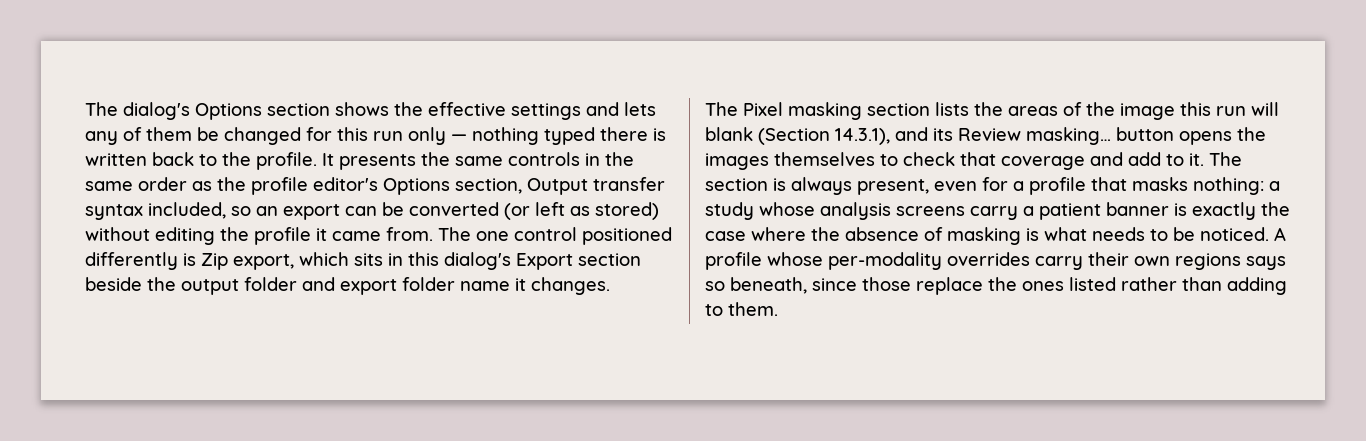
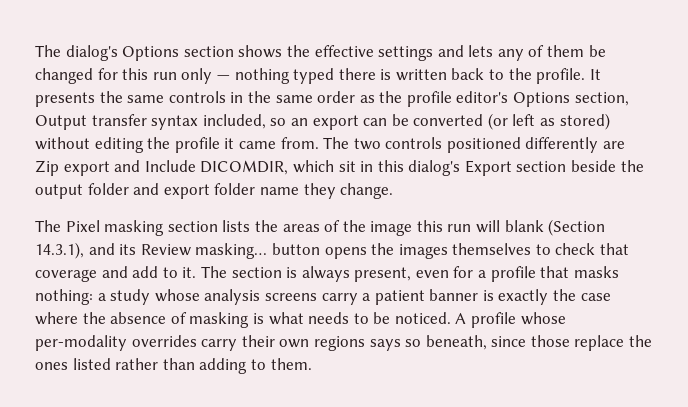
[476,227,672,245] [85,252,383,270] one control positioned differently is Zip export, which sits -> [353,137,626,153] [35,160,356,176] two controls positioned differently are Zip export and Include DICOMDIR, which sit
[515,277,610,295] it changes. -> [303,183,394,199] they change.

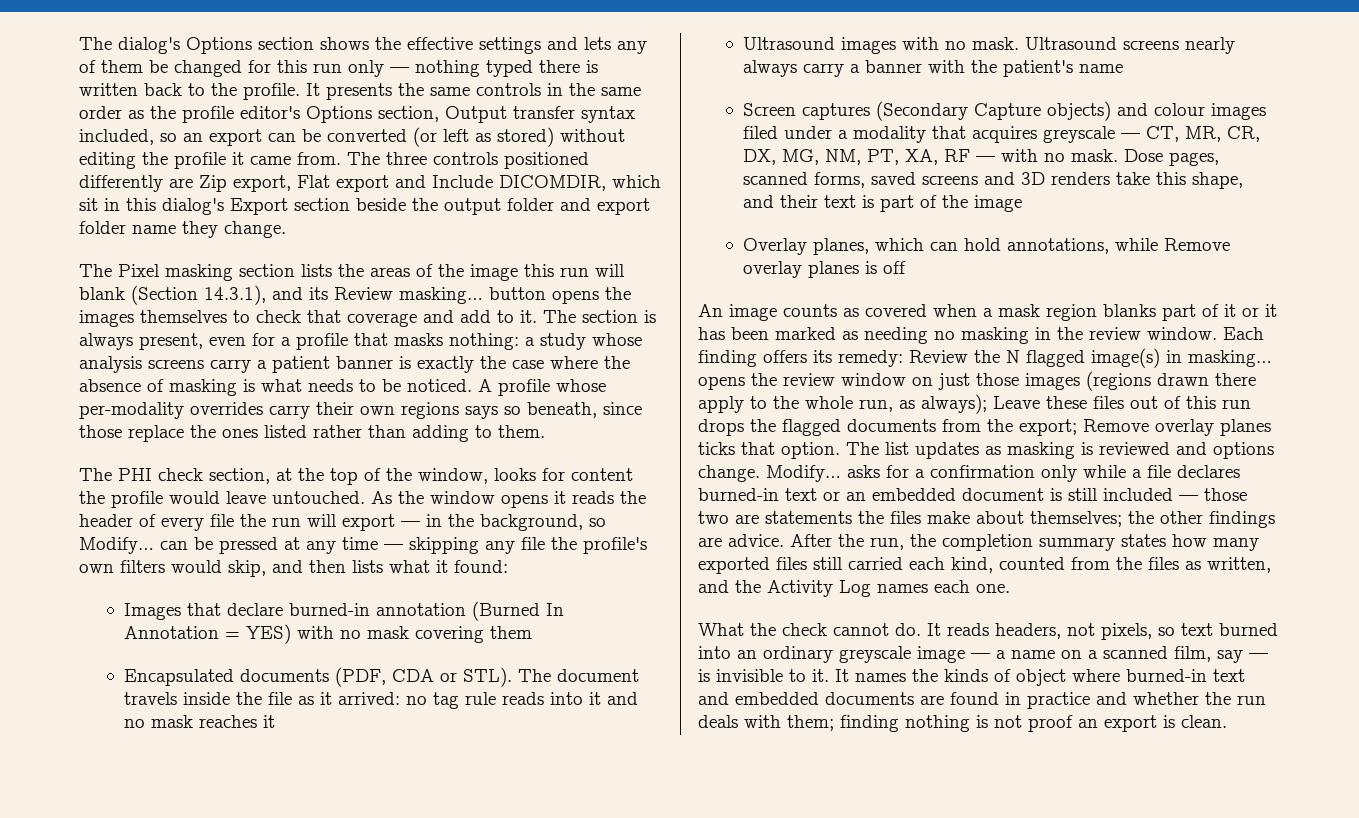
[353,138,381,150] two -> [386,152,427,165] three
(59, 168) none -> [233,175,330,192] export, Flat
(312, 364) none -> [79,468,633,485] [79,491,646,508] [79,514,606,531] [79,537,647,554] [79,560,508,577] [124,601,565,621] [124,624,533,644] [124,667,640,687] [124,692,639,709] [124,715,276,728] [743,37,1236,54] [743,60,1124,77] [743,101,1267,121] [743,126,1261,143] [743,149,1220,166] [743,172,1244,189] [743,195,1023,212] [743,238,1231,255] [743,261,907,278] [698,304,1277,321] [698,327,1264,344] [698,348,1272,368] [698,371,1256,391] [698,394,1251,414] [698,419,1271,436] [698,442,1274,459] [698,465,1240,482] [698,488,1247,501] [698,511,1275,528] [698,534,1259,551] [698,557,1271,574] [698,580,1010,597] [698,623,1278,640] [698,646,1268,663] [698,669,1245,686] [698,692,1266,709] [698,715,1227,732] // The PHI check section, at the top of the window, looks for content the profile would leave untouched. As the window opens it reads the header of every file the run will export — in the background, so Modify… can be pressed at any time — skipping any file the profile's own filters would skip, and then lists what it found: // Images that declare burned-in annotation (Burned In Annotation = YES) with no mask covering them // Encapsulated documents (PDF, CDA or STL). The document travels inside the file as it arrived: no tag rule reads into it and no mask reaches it // Ultrasound images with no mask. Ultrasound screens nearly always carry a banner with the patient's name // Screen captures (Secondary Capture objects) and colour images filed under a modality that acquires greyscale — CT, MR, CR, DX, MG, NM, PT, XA, RF — with no mask. Dose pages, scanned forms, saved screens and 3D renders take this shape, and their text is part of the image // Overlay planes, which can hold annotations, while Remove overlay planes is off // An image counts as covered when a mask region blanks part of it or it has been marked as needing no masking in the review window. Each finding offers its remedy: Review the N flagged image(s) in masking… opens the review window on just those images (regions drawn there apply to the whole run, as always); Leave these files out of this run drops the flagged documents from the export; Remove overlay planes ticks that option. The list updates as masking is reviewed and options change. Modify… asks for a confirmation only while a file declares burned-in text or an embedded document is still included — those two are statements the files make about themselves; the other findings are advice. After the run, the completion summary states how many exported files still carried each kind, counted from the files as written, and the Activity Log names each one. // What the check cannot do. It reads headers, not pixels, so text burned into an ordinary greyscale image — a name on a scanned film, say — is invisible to it. It names the kinds of object where burned-in text and embedded documents are found in practice and whether the run deals with them; finding nothing is not proof an export is clean.

